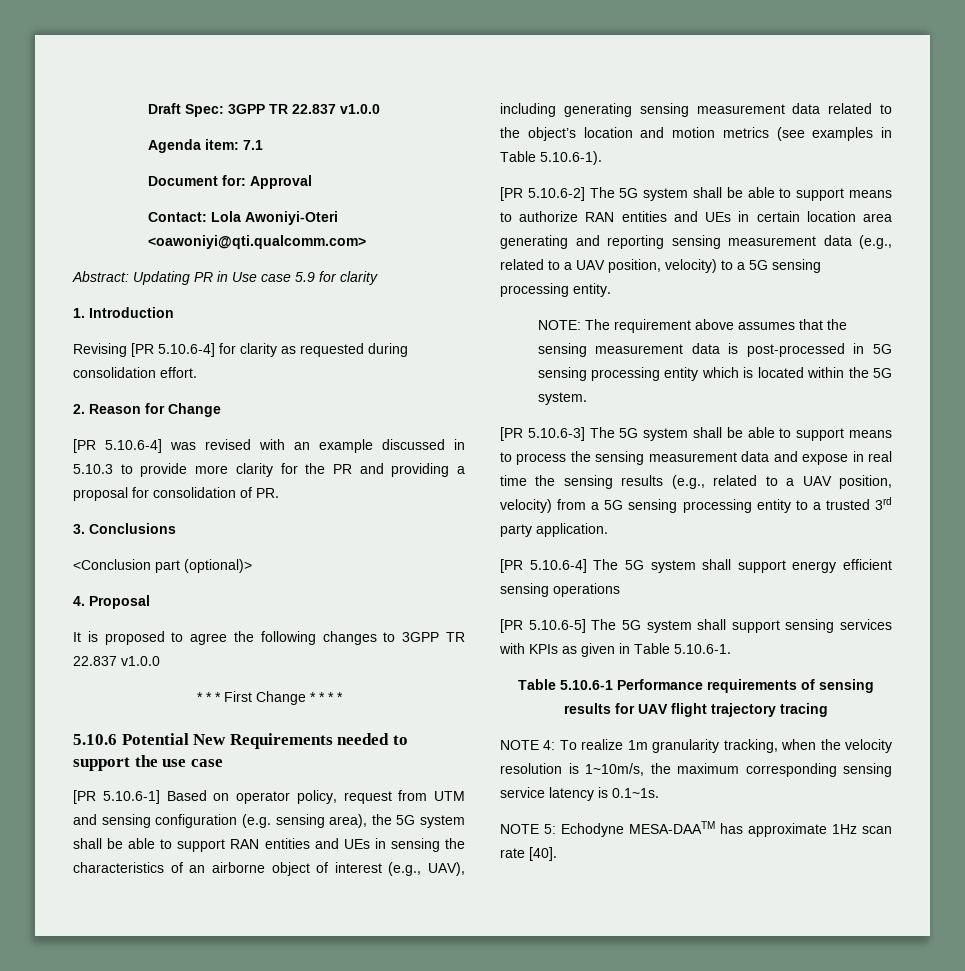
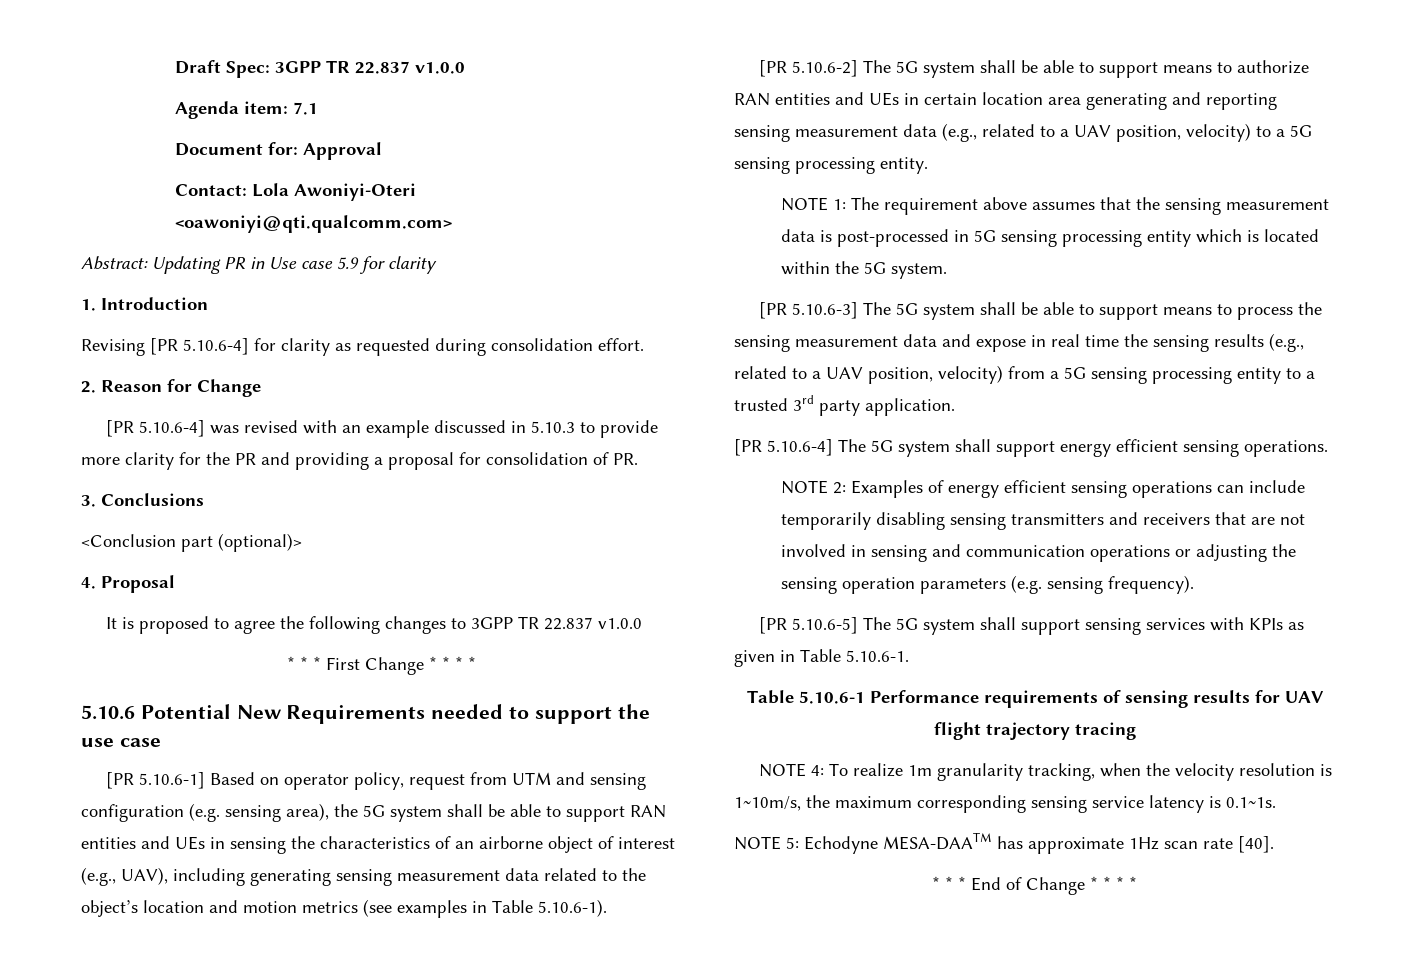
[537,320,581,330] NOTE: -> [781,197,847,211] NOTE 1:
[553,583,620,597] operations -> [1244,440,1328,457] [781,480,1306,498] [781,512,1306,530] [781,544,1297,562] [781,575,1195,594] operations. // NOTE 2: Examples of energy efficient sensing operations can include temporarily disabling sensing transmitters and receivers that are not involved in sensing and communication operations or adjusting the sensing operation parameters (e.g. sensing frequency).
(557, 854) none -> [932,876,1137,895] // * * * End of Change * * * *

